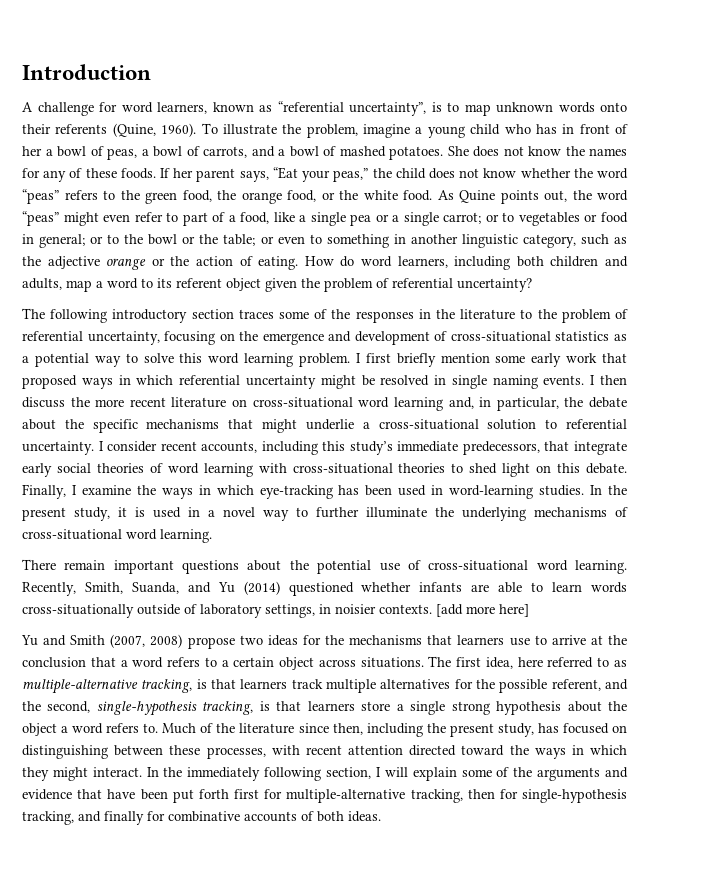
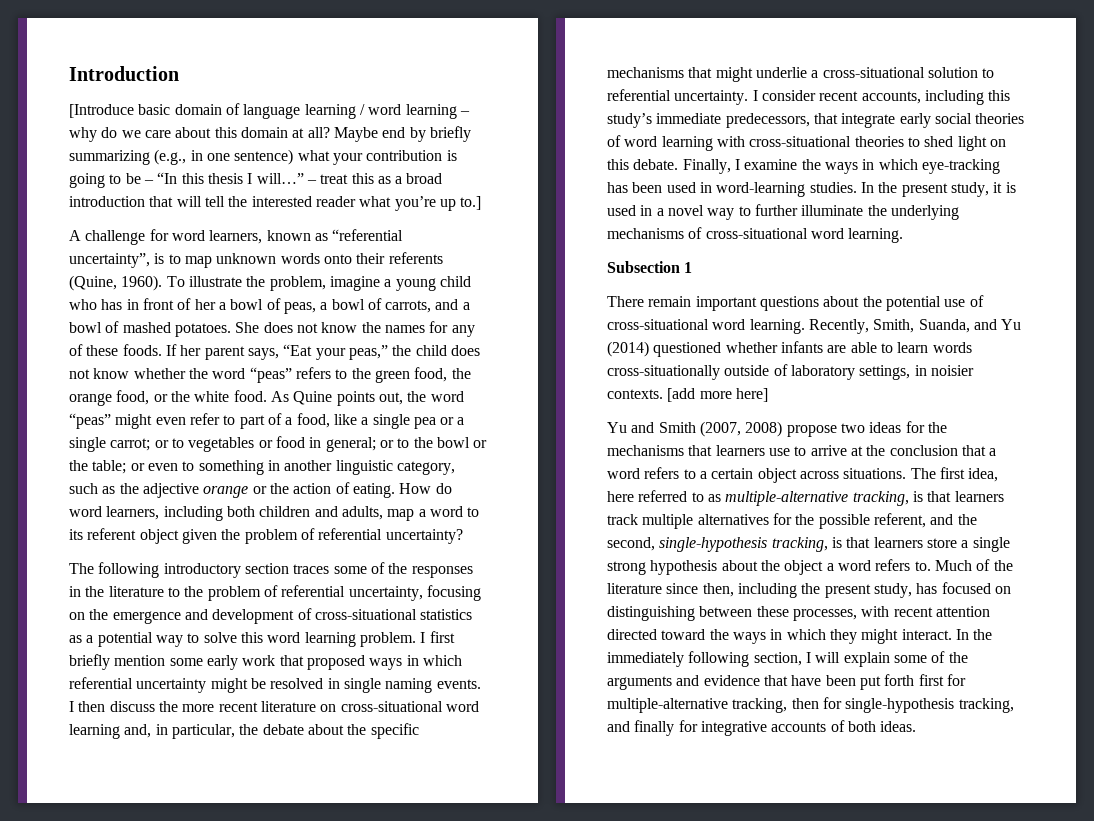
(151, 72) none -> [69,103,470,119] [69,126,471,142] [69,149,457,165] [69,172,443,188] [69,196,482,211] // [Introduce basic domain of language learning / word learning – why do we care about this domain at all? Maybe end by briefly summarizing (e.g., in one sentence) what your contribution is going to be – “In this thesis I will…” – treat this as a broad introduction that will tell the interested reader what you’re up to.]
(212, 536) none -> [607,261,693,273] // Subsection 1
[168,811,240,822] combinative -> [700,721,767,736] integrative

